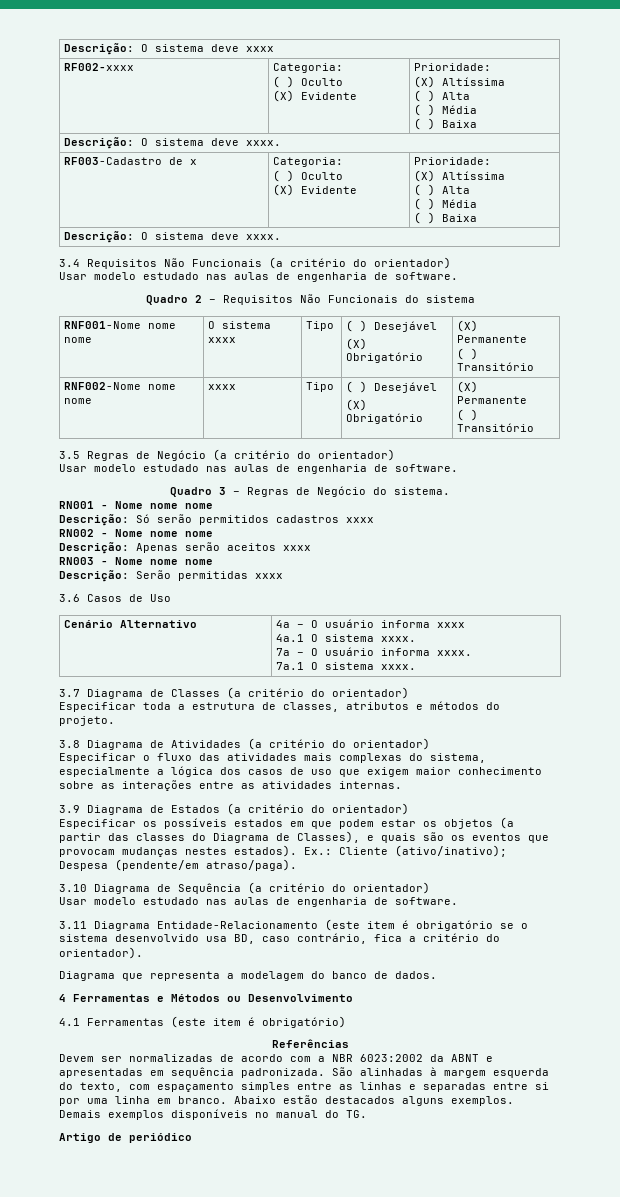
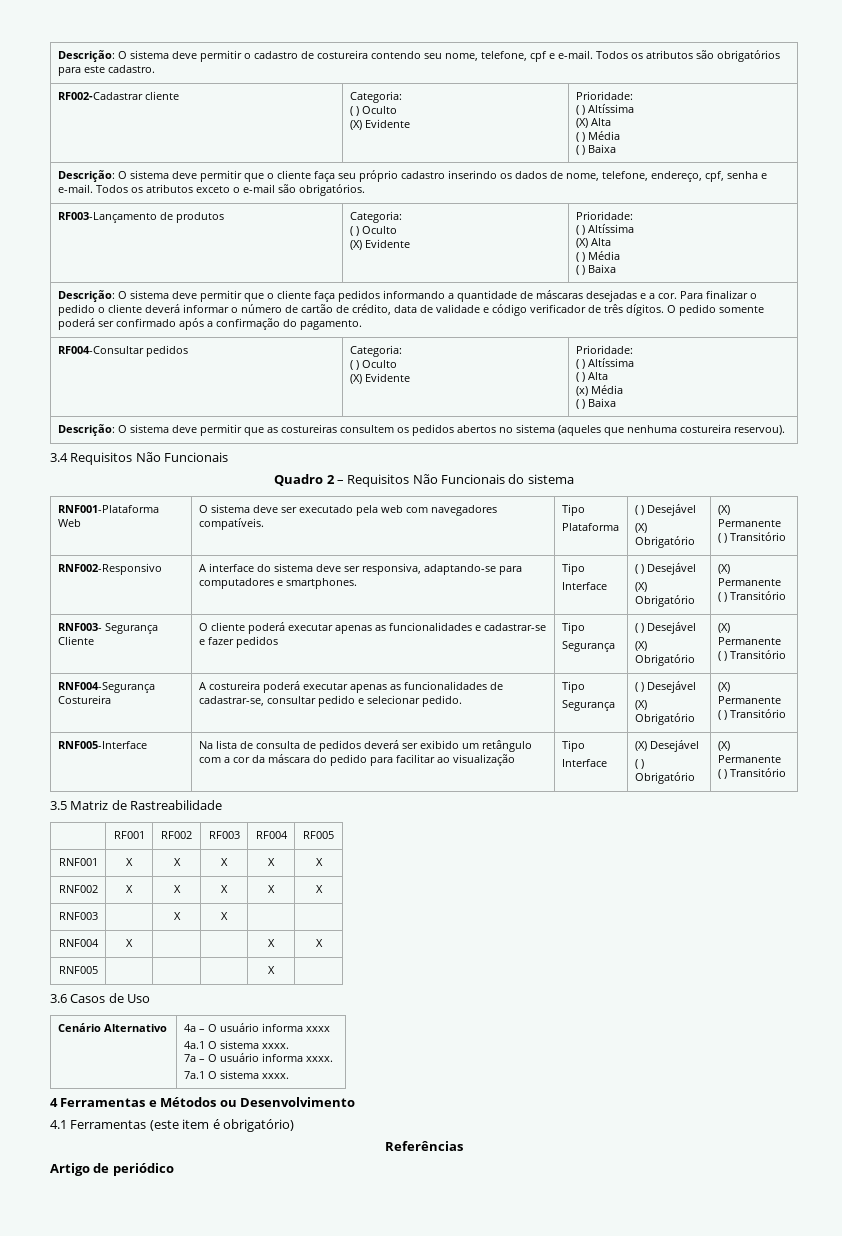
[64,43,275,55] [64,63,135,71] [273,63,344,73] [273,76,344,88] [273,90,358,102] [414,63,492,71] [414,76,506,88] [414,90,436,102] Descrição: O sistema deve xxxx // RF002-xxxx | Categoria: // ( ) Oculto // (X) Evidente | Prioridade: // (X) Altíssima // ( ) -> [57,50,780,62] [57,65,155,76] [57,91,179,100] [349,91,402,103] [349,106,397,116] [349,119,410,130] [575,91,633,100] [575,104,634,115] [575,118,588,128] Descrição: O sistema deve permitir o cadastro de costureira contendo seu nome, telefone, cpf e e-mail. Todos os atributos são obrigatórios para este cadastro. // RF002-Cadastrar cliente | Categoria: // ( ) Oculto // (X) Evidente | Prioridade: // ( ) Altíssima // (X)
[246,140,282,146] [64,157,198,165] [273,157,344,167] [273,170,344,182] [273,184,358,196] [414,157,492,165] [414,170,506,182] [414,184,436,196] xxxx. // RF003-Cadastro de x | Categoria: // ( ) Oculto // (X) Evidente | Prioridade: // (X) Altíssima // ( ) -> [199,170,767,182] [57,184,365,196] [57,212,224,223] [349,211,402,223] [349,226,397,236] [349,239,410,250] [575,211,633,220] [575,224,634,235] [575,238,588,248] permitir que o cliente faça seu próprio cadastro inserindo os dados de nome, telefone, endereço, cpf, senha e e-mail. Todos os atributos exceto o e-mail são obrigatórios. // RF003-Lançamento de produtos | Categoria: // ( ) Oculto // (X) Evidente | Prioridade: // ( ) Altíssima // (X)
[246,234,282,240] [59,257,451,269] [59,272,458,282] xxxx. // 3.4 Requisitos Não Funcionais (a critério do orientador) // Usar modelo estudado nas aulas de engenharia de software. -> [199,290,757,302] [57,304,764,316] [57,318,362,330] [57,345,188,357] [349,345,402,357] [349,360,397,370] [349,373,410,384] [575,345,633,354] [575,358,634,369] [575,372,608,382] [575,385,623,396] [575,398,616,409] [57,424,785,436] [50,452,229,465] permitir que o cliente faça pedidos informando a quantidade de máscaras desejadas e a cor. Para finalizar o pedido o cliente deverá informar o número de cartão de crédito, data de validade e código verificador de três dígitos. O pedido somente poderá ser confirmado após a confirmação do pagamento. // RF004-Consultar pedidos | Categoria: // ( ) Oculto // (X) Evidente | Prioridade: // ( ) Altíssima // ( ) Alta // (x) Média // ( ) Baixa // Descrição: O sistema deve permitir que as costureiras consultem os pedidos abertos no sistema (aqueles que nenhuma costureira reservou). // 3.4 Requisitos Não Funcionais
[64,321,177,329] [64,337,93,343] [208,321,272,329] [208,337,237,343] [306,321,335,331] RNF001-Nome nome nome | O sistema xxxx | Tipo -> [57,505,159,513] [57,519,81,527] [198,504,497,516] [198,518,264,530] [561,504,585,516] [561,523,619,531] RNF001-Plataforma Web | O sistema deve ser executado pela web com navegadores compatíveis. | Tipo // Plataforma
[64,382,177,390] [64,398,93,404] [208,384,237,390] [306,382,335,392] RNF002-Nome nome nome | xxxx | Tipo -> [57,563,162,575] [198,563,522,575] [198,578,357,589] [561,563,585,575] [561,582,607,590] RNF002-Responsivo | A interface do sistema deve ser responsiva, adaptando-se para computadores e smartphones. | Tipo // Interface
[59,449,395,461] [59,464,458,474] [170,486,450,497] [59,501,213,509] [59,514,374,526] [59,529,213,537] [59,542,311,554] [59,557,213,565] [59,570,283,582] // 3.5 Regras de Negócio (a critério do orientador) // Usar modelo estudado nas aulas de engenharia de software. // Quadro 3 – Regras de Negócio do sistema. // RN001 - Nome nome nome // Descrição: Só serão permitidos cadastros xxxx // RN002 - Nome nome nome // Descrição: Apenas serão aceitos xxxx // RN003 - Nome nome nome // Descrição: Serão permitidas xxxx -> [57,623,158,634] [57,636,94,645] [198,622,546,634] [198,636,278,648] [561,622,585,634] [561,641,615,652] [634,622,696,634] [634,641,647,651] [634,654,695,666] [717,623,730,633] [717,637,781,645] [717,650,786,661] [57,682,155,693] [57,695,111,704] [198,681,503,693] [198,695,462,707] [561,681,585,693] [561,700,615,711] [634,681,696,693] [634,700,647,710] [634,713,695,725] [717,682,730,692] [717,696,781,704] [717,709,786,720] [57,741,147,749] [198,740,532,752] [198,754,515,766] [561,740,585,752] [561,759,607,767] [634,740,699,752] [634,759,644,769] [634,772,695,784] [717,741,730,751] [717,755,781,763] [717,768,786,779] [50,800,223,810] [113,831,145,839] [161,831,192,839] [208,831,240,839] [255,831,288,839] [303,831,334,839] [58,858,98,866] [126,858,133,866] [173,858,181,866] [221,858,228,866] [268,858,275,866] [315,858,323,866] [58,885,98,893] [126,885,133,893] [173,885,181,893] [221,885,228,893] [268,885,275,893] [315,885,323,893] [58,912,98,920] [173,912,181,920] [221,912,228,920] [58,939,99,947] [126,939,133,947] [268,939,275,947] [315,939,323,947] [58,966,98,974] [268,966,275,974] // RNF003- Segurança Cliente | O cliente poderá executar apenas as funcionalidades e cadastrar-se e fazer pedidos | Tipo // Segurança | ( ) Desejável // (X) Obrigatório | (X) Permanente // ( ) Transitório // RNF004-Segurança Costureira | A costureira poderá executar apenas as funcionalidades de cadastrar-se, consultar pedido e selecionar pedido. | Tipo // Segurança | ( ) Desejável // (X) Obrigatório | (X) Permanente // ( ) Transitório // RNF005-Interface | Na lista de consulta de pedidos deverá ser exibido um retângulo com a cor da máscara do pedido para facilitar ao visualização | Tipo // Interface | (X) Desejável // ( ) Obrigatório | (X) Permanente // ( ) Transitório // 3.5 Matriz de Rastreabilidade // | RF001 | RF002 | RF003 | RF004 | RF005 // RNF001 | X | X | X | X | X // RNF002 | X | X | X | X | X // RNF003 | | X | X | | // RNF004 | X | | | X | X // RNF005 | | | | X |
[59,687,409,699] [59,701,500,712] [59,716,115,726] [59,738,430,750] [59,753,486,763] [59,766,542,777] [59,780,402,791] [59,803,409,815] [59,817,514,829] [59,831,549,843] [59,845,507,857] [59,859,297,871] [59,882,430,894] [59,897,458,907] [59,919,528,931] [59,933,500,944] [59,947,143,959] [59,971,437,981] // 3.7 Diagrama de Classes (a critério do orientador) // Especificar toda a estrutura de classes, atributos e métodos do projeto. // 3.8 Diagrama de Atividades (a critério do orientador) // Especificar o fluxo das atividades mais complexas do sistema, especialmente a lógica dos casos de uso que exigem maior conhecimento sobre as interações entre as atividades internas. // 3.9 Diagrama de Estados (a critério do orientador) // Especificar os possíveis estados em que podem estar os objetos (a partir das classes do Diagrama de Classes), e quais são os eventos que provocam mudanças nestes estados). Ex.: Cliente (ativo/inativo); Despesa (pendente/em atraso/paga). // 3.10 Diagrama de Sequência (a critério do orientador) // Usar modelo estudado nas aulas de engenharia de software. // 3.11 Diagrama Entidade-Relacionamento (este item é obrigatório se o sistema desenvolvido usa BD, caso contrário, fica a critério do orientador). // Diagrama que representa a modelagem do banco de dados. -> (289, 1076) none
[59,1054,493,1062] [59,1067,549,1078] [59,1082,549,1092] [59,1095,514,1106] [59,1109,367,1120] // Devem ser normalizadas de acordo com a NBR 6023:2002 da ABNT e apresentadas em sequência padronizada. São alinhadas à margem esquerda do texto, com espaçamento simples entre as linhas e separadas entre si por uma linha em branco. Abaixo estão destacados alguns exemplos. Demais exemplos disponíveis no manual do TG. -> (463, 1146) none

